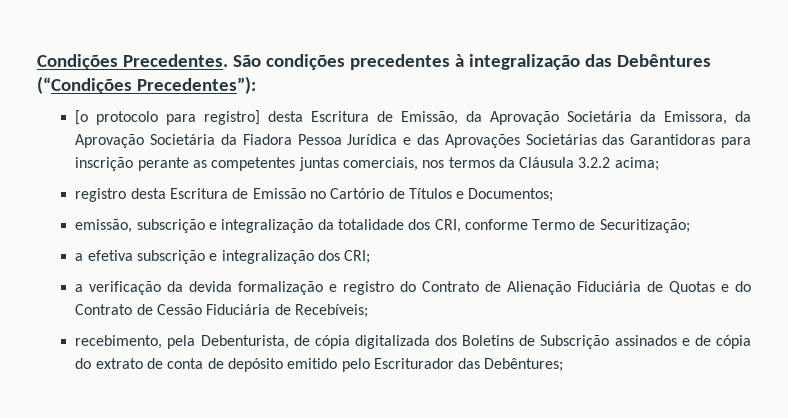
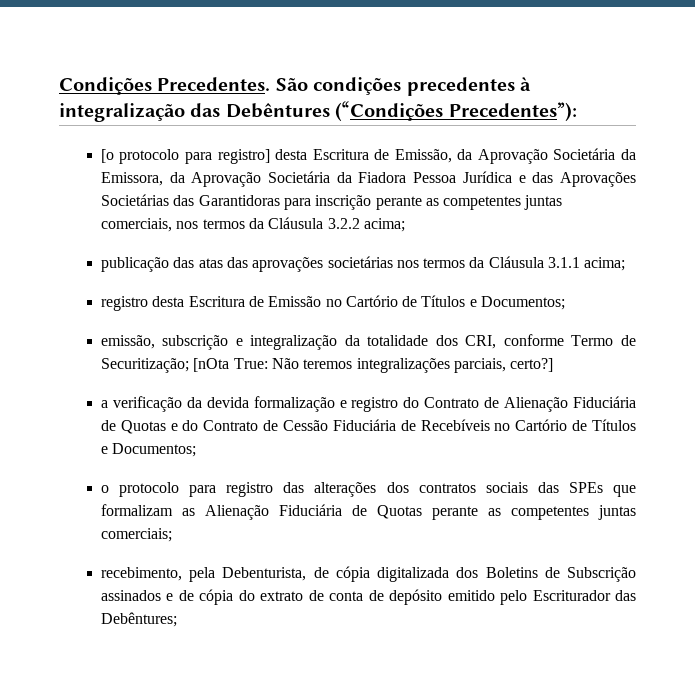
(659, 164) none -> [100,256,626,272] // publicação das atas das aprovações societárias nos termos da Cláusula 3.1.1 acima;
[75,250,371,264] // a efetiva subscrição e integralização dos CRI; -> [193,358,554,373] [nOta True: Não teremos integralizações parciais, certo?]
[294,304,368,318] Recebíveis; -> [420,419,636,431] [100,443,197,457] [100,482,637,497] [100,504,636,520] [100,528,172,542] Recebíveis no Cartório de Títulos e Documentos; // o protocolo para registro das alterações dos contratos sociais das SPEs que formalizam as Alienação Fiduciária de Quotas perante as competentes juntas comerciais;

